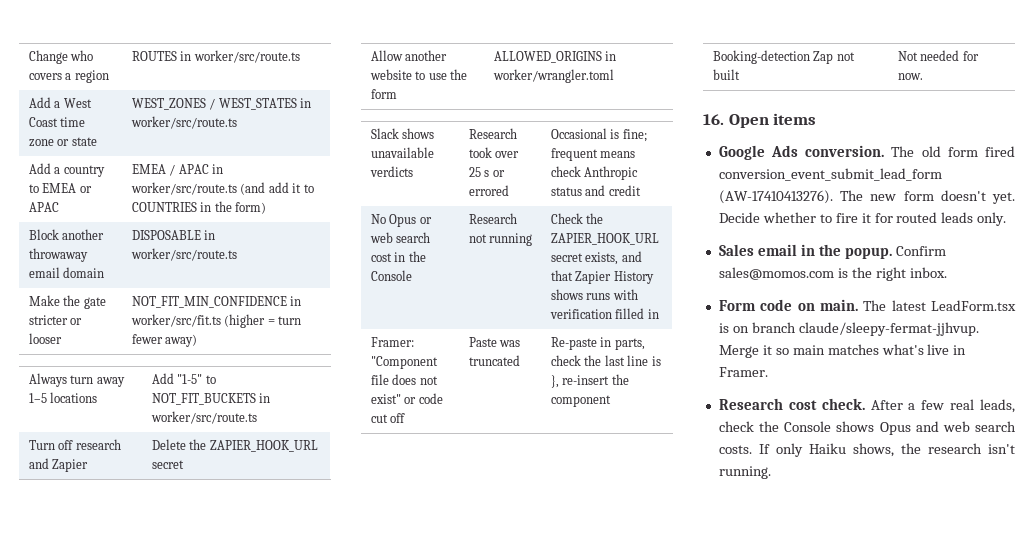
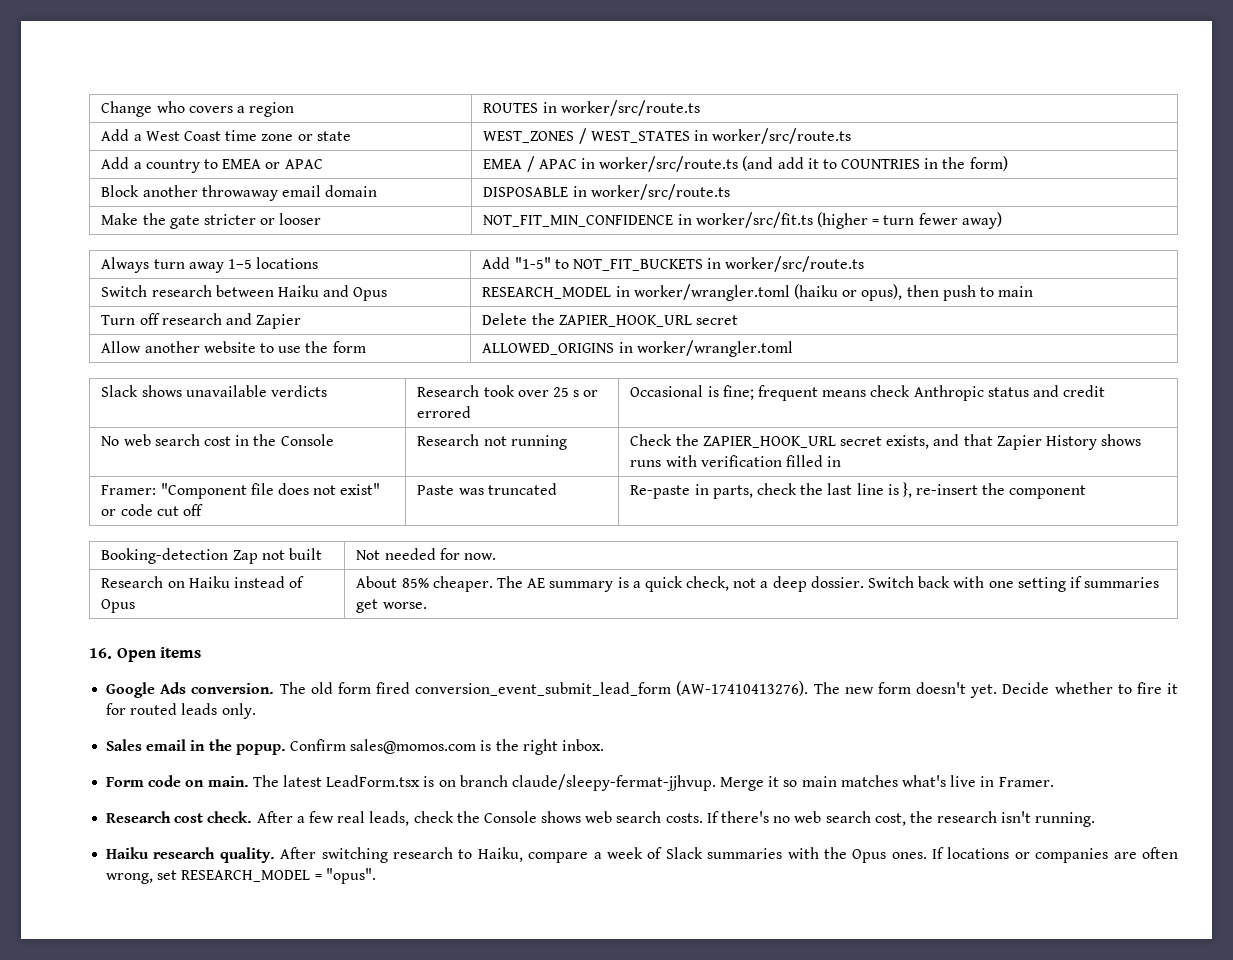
(257, 417) none -> [101,285,388,301] [482,284,1034,301] // Switch research between Haiku and Opus | RESEARCH_MODEL in worker/wrangler.toml (haiku or opus), then push to main
[389,214,432,227] Opus or -> (120, 441) none
(923, 76) none -> [101,576,305,588] [101,599,136,613] [356,576,1160,592] [356,599,427,613] // Research on Haiku instead of Opus | About 85% cheaper. The AE summary is a quick check, not a deep dossier. Switch back with one setting if summaries get worse.
[879,421,939,435] Opus and -> (582, 817) none
[775,443,894,457] only Haiku shows, -> [721,811,906,826] there's no web search cost,
(771, 472) none -> [106,847,1178,863] [106,868,376,884] // Haiku research quality. After switching research to Haiku, compare a week of Slack summaries with the Opus ones. If locations or companies are often wrong, set RESEARCH_MODEL = "opus".

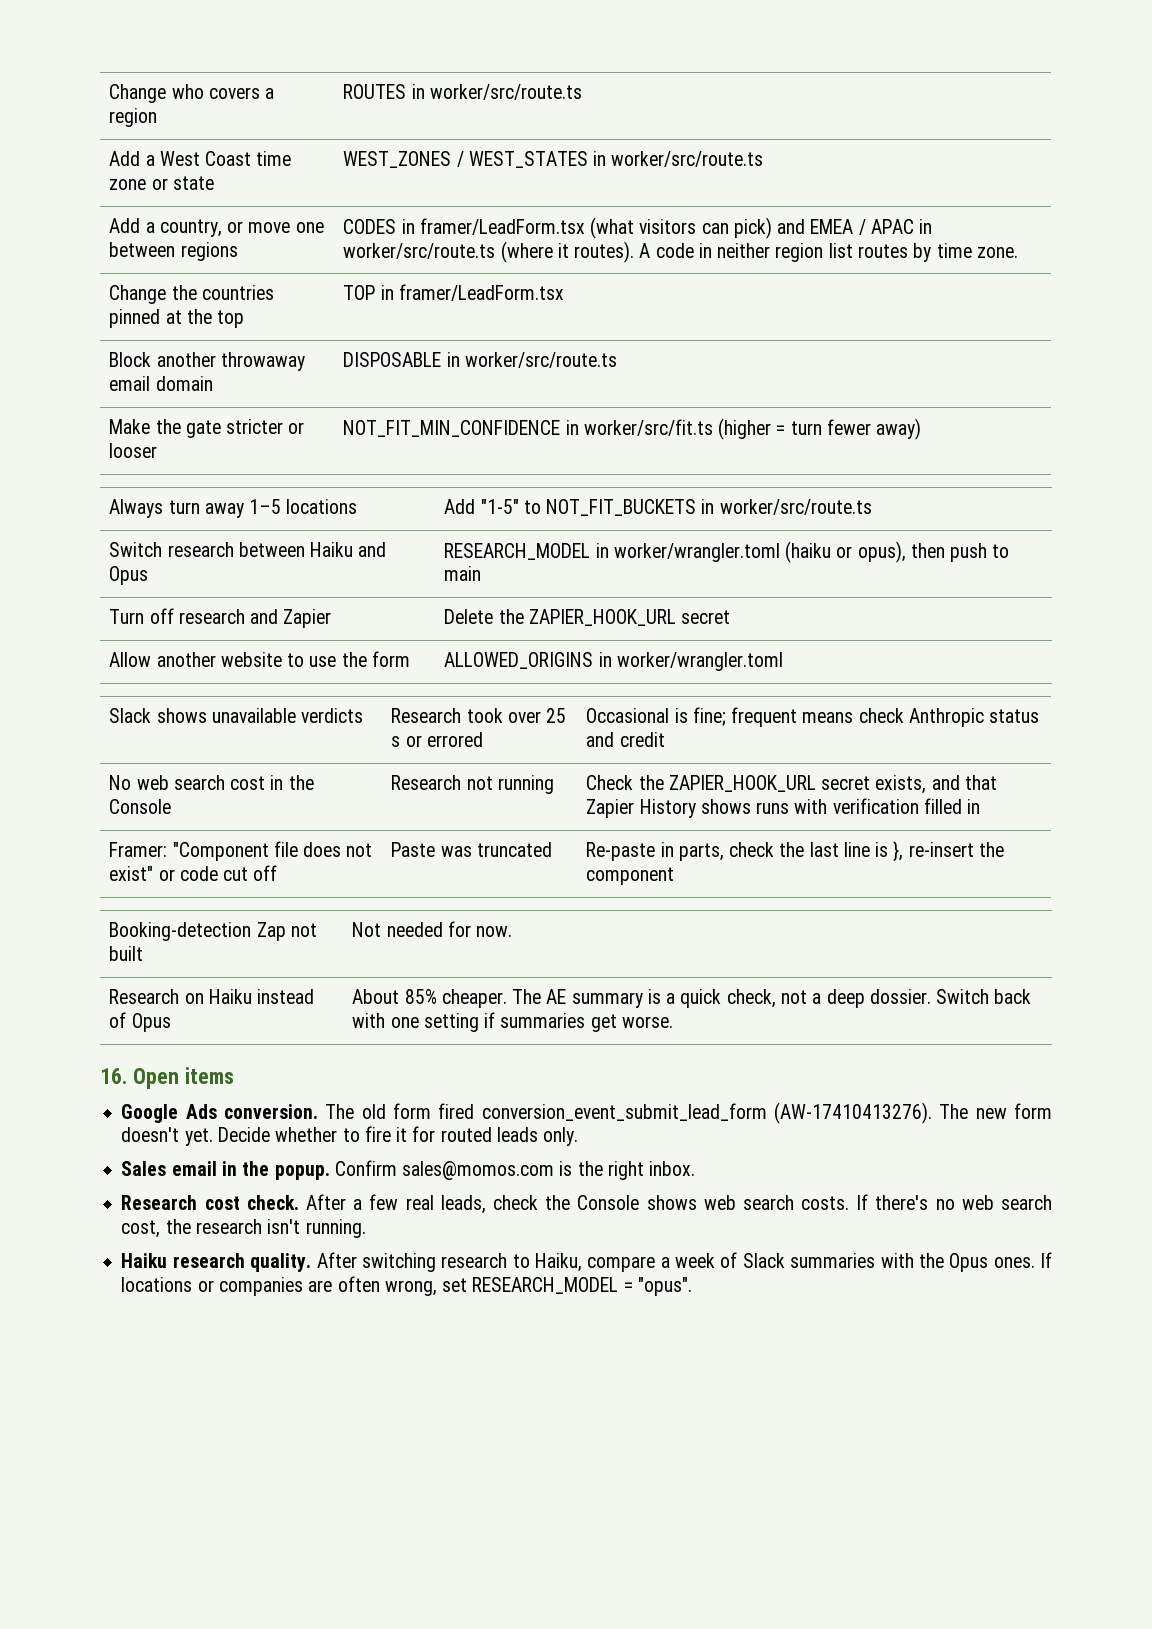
[145,159,323,173] country to EMEA or APAC | -> [159,219,324,237] [109,242,238,261] [343,217,806,239] country, or move one between regions | CODES in framer/LeadForm.tsx (what visitors can pick) and
[742,156,1008,171] (and add it to COUNTRIES in the form) -> [500,241,1018,263] [109,285,274,304] [109,309,245,328] [343,284,564,301] (where it routes). A code in neither region list routes by time zone. // Change the countries pinned at the top | TOP in framer/LeadForm.tsx
[106,774,1054,791] // Form code on main. The latest LeadForm.tsx is on branch claude/sleepy-fermat-jjhvup. Merge it so main matches what's live in Framer. -> (696, 1168) none

